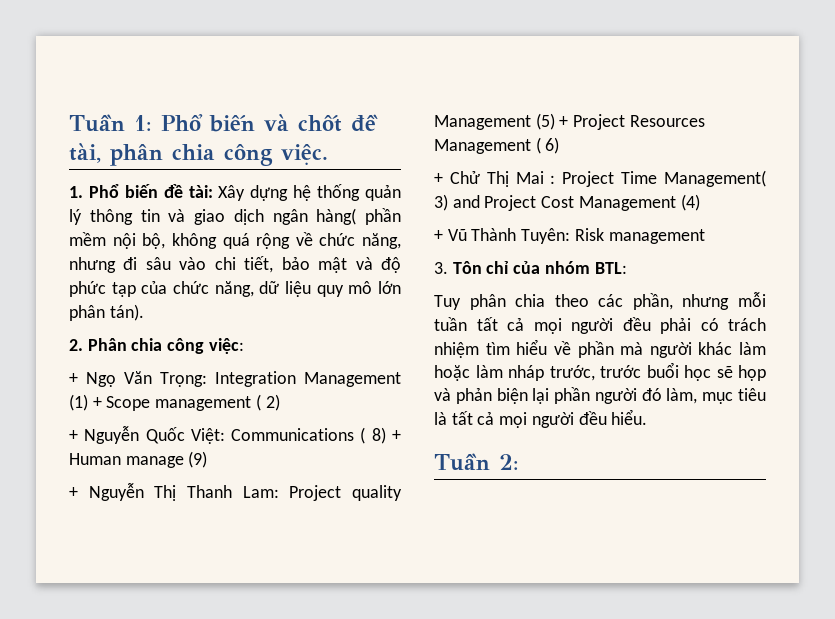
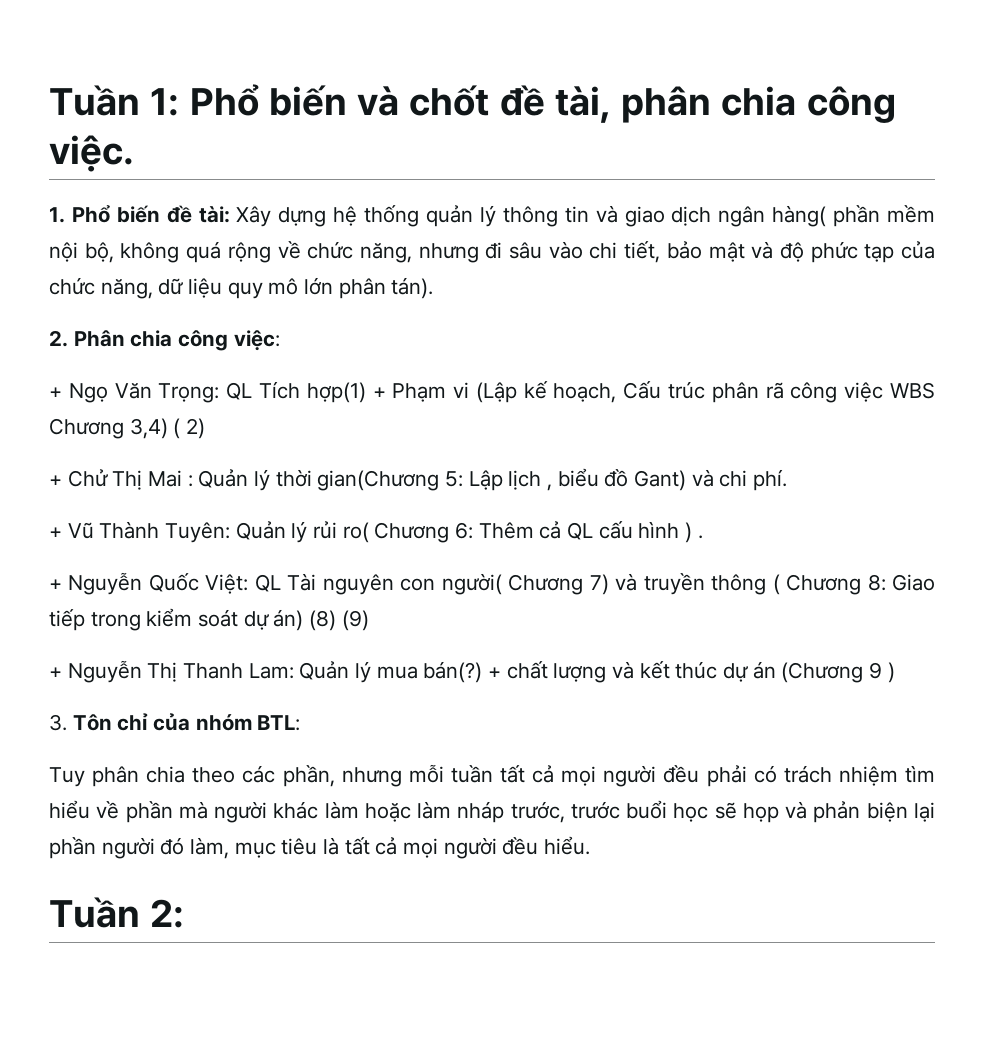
[215,371,401,387] [69,394,280,411] [69,426,401,444] [69,453,184,468] Integration Management (1) + Scope management ( 2) // + Nguyễn Quốc Việt: Communications ( 8) + Human manage -> [226,381,935,403] [49,418,206,439] [49,468,788,491] [49,521,703,543] [49,572,936,595] [49,608,337,631] QL Tích hợp(1) + Phạm vi (Lập kế hoạch, Cấu trúc phân rã công việc WBS Chương 3,4) ( 2) // + Chử Thị Mai : Quản lý thời gian(Chương 5: Lập lịch , biểu đồ Gant) và chi phí. // + Vũ Thành Tuyên: Quản lý rủi ro( Chương 6: Thêm cả QL cấu hình ) . // + Nguyễn Quốc Việt: QL Tài nguyên con người( Chương 7) và truyền thông ( Chương 8: Giao tiếp trong kiểm soát dự án) (8)
[289,485,402,501] [434,113,705,130] [434,137,560,154] [434,170,766,187] [434,194,700,211] [434,228,705,244] Project quality Management (5) + Project Resources Management ( 6) // + Chử Thị Mai : Project Time Management( 3) and Project Cost Management (4) // + Vũ Thành Tuyên: Risk management -> [299,661,895,683] Quản lý mua bán(?) + chất lượng và kết thúc dự án (Chương 9 )

